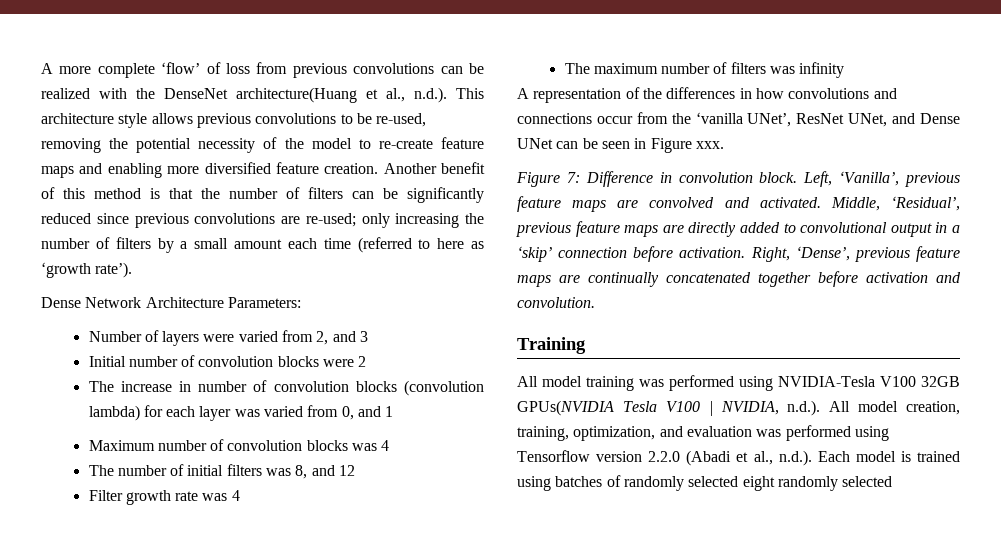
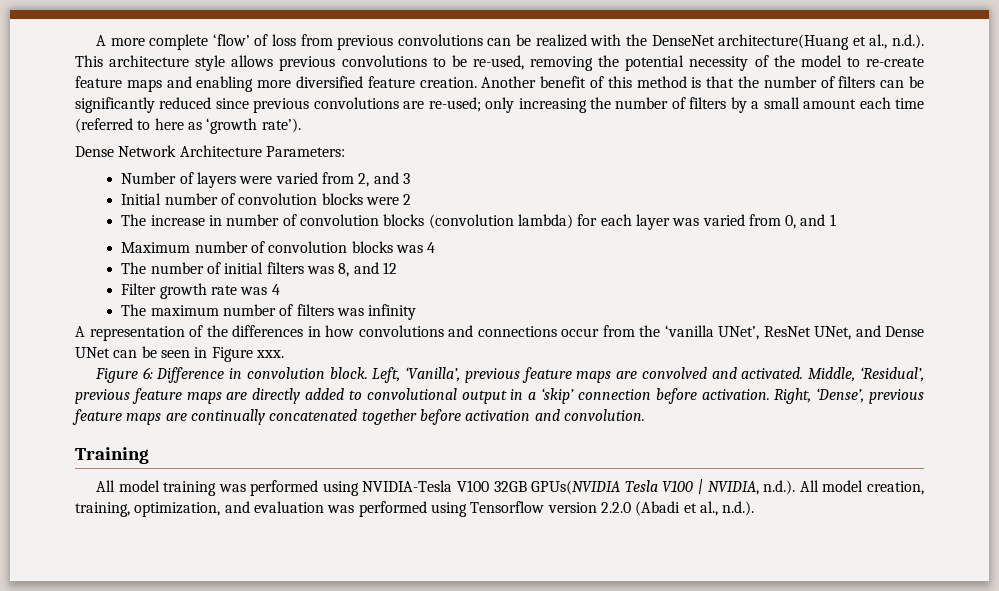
[566,172,580,183] 7: -> [142,367,153,379] 6:
[817,451,960,462] [517,475,893,491] Each model is trained using batches of randomly selected eight randomly selected -> (755, 508) none

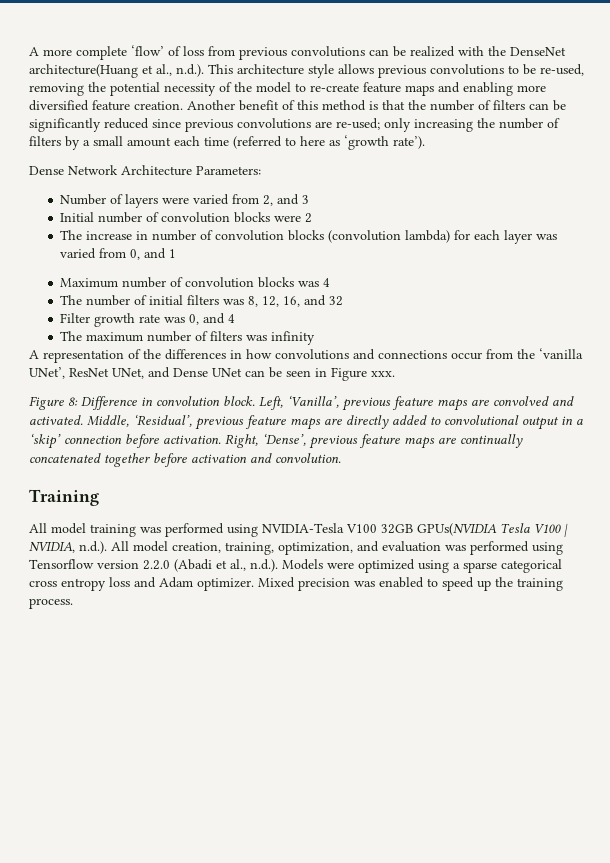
[353,262,397,274] and 12 -> [262,295,344,307] 12, 16, and 32
(268, 291) none -> [189,313,226,325] 0, and
[142,367,153,379] 6: -> [68,397,78,406] 8:
(755, 508) none -> [282,559,562,573] [29,577,563,591] [29,598,73,609] Models were optimized using a sparse categorical cross entropy loss and Adam optimizer. Mixed precision was enabled to speed up the training process.

